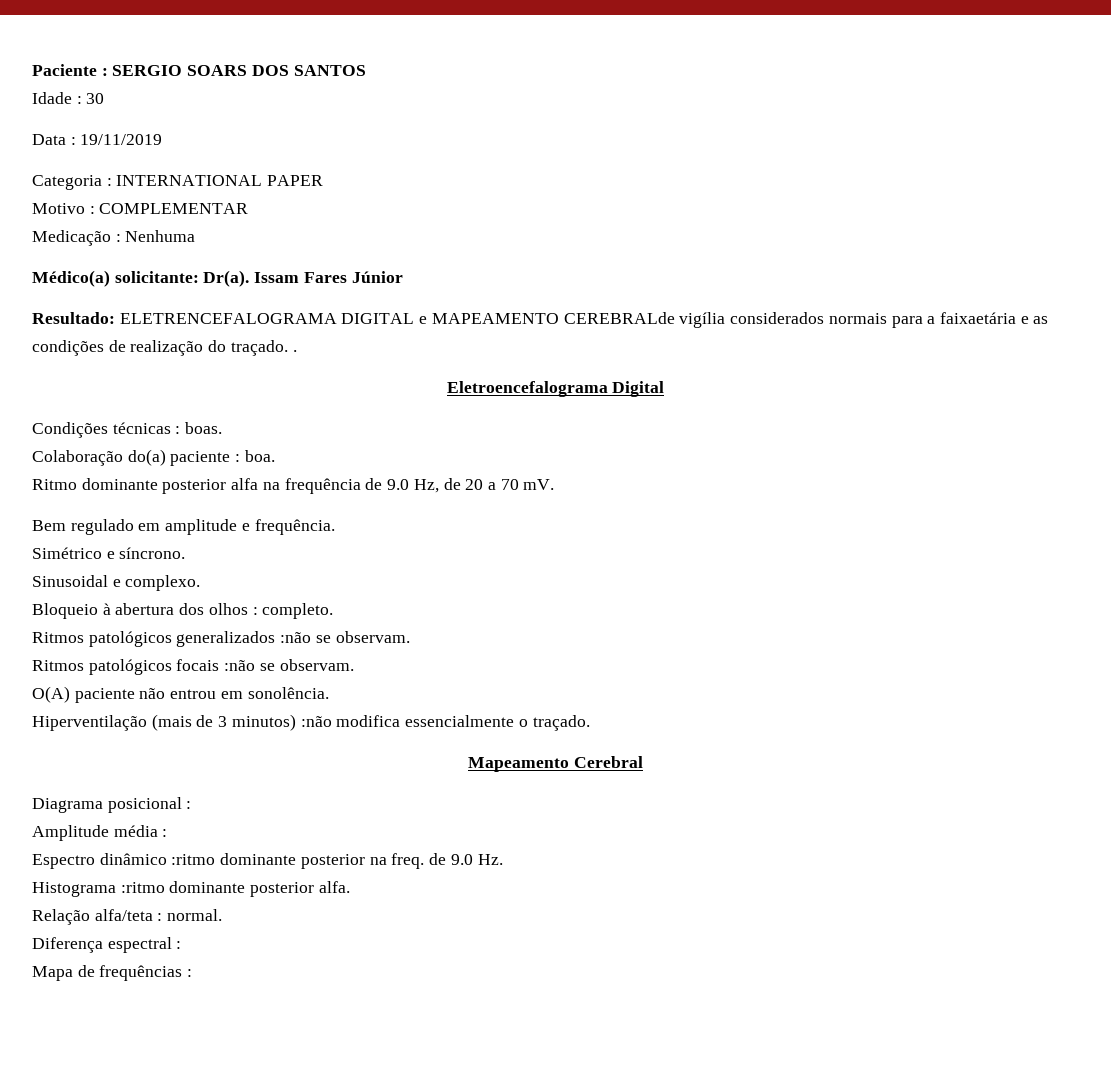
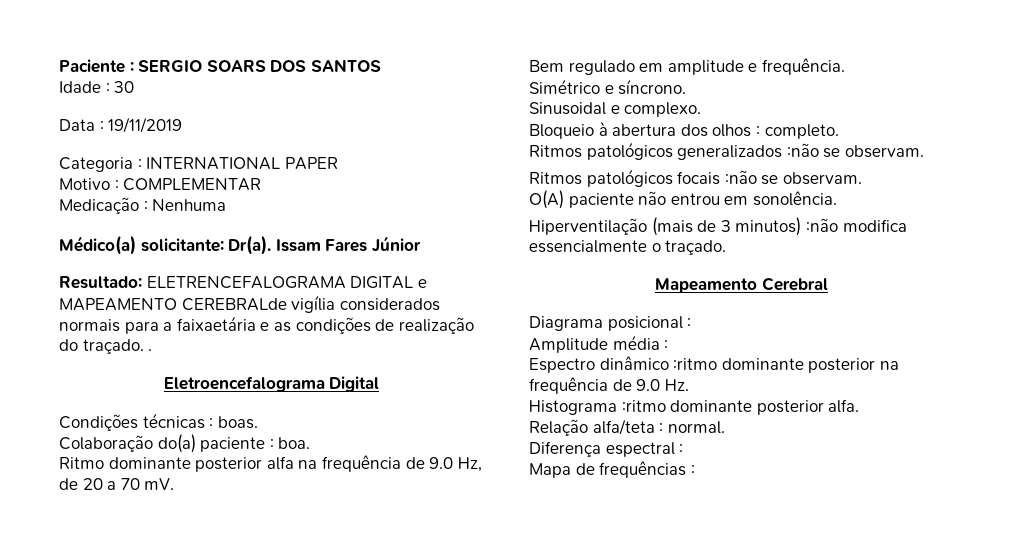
[391,853,425,869] freq. -> [529,377,608,394] frequência

